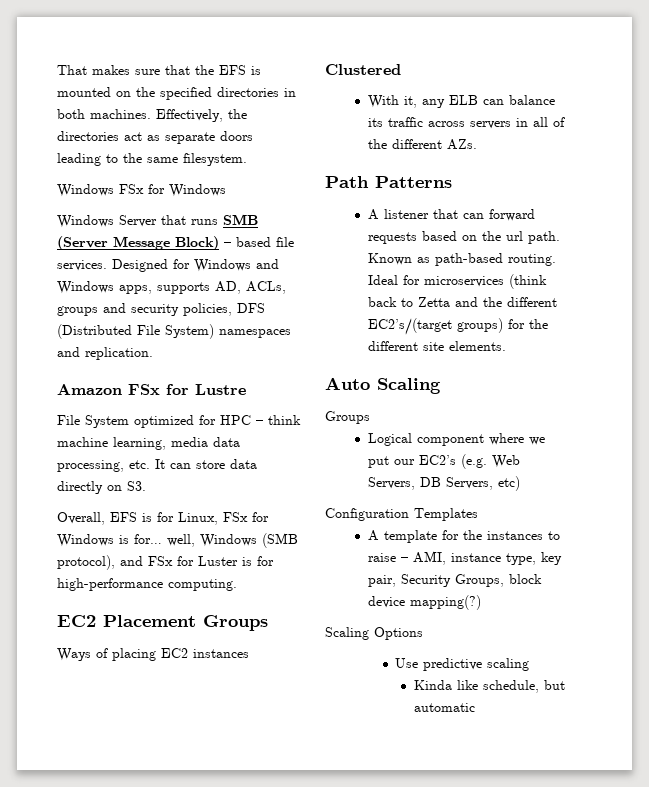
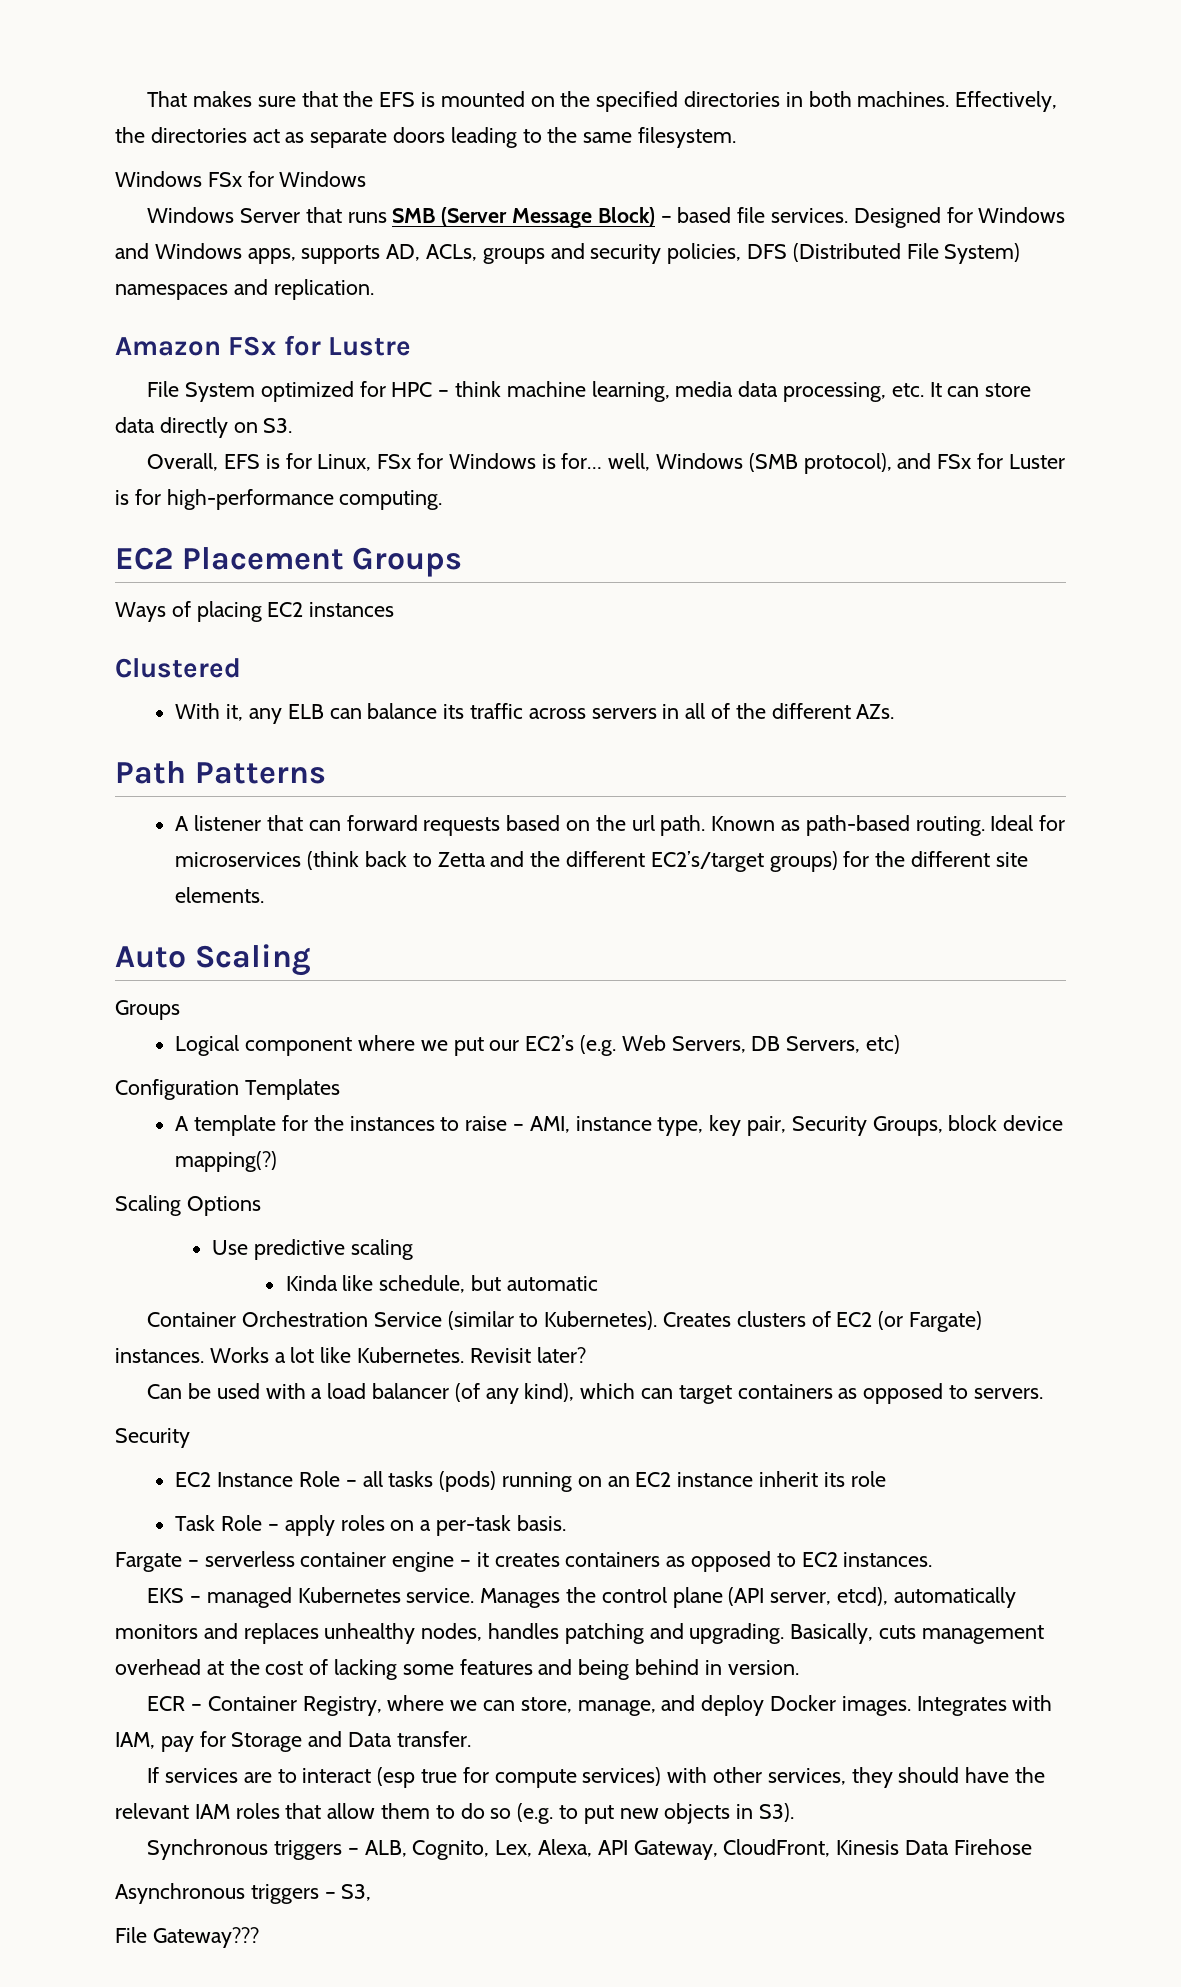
[367,318,452,335] EC2’s/(target -> [650,851,764,872] EC2’s/target
(475, 707) none -> [147,1311,983,1332] [115,1347,586,1363] [147,1383,1043,1404] [115,1428,190,1448] [175,1471,886,1492] [175,1515,566,1536] [115,1551,933,1572] [147,1587,1016,1608] [115,1623,1044,1644] [115,1659,799,1680] [147,1695,1053,1716] [115,1731,471,1752] [147,1767,1046,1788] [115,1803,795,1824] [147,1839,1032,1860] [115,1883,372,1904] [115,1927,259,1948] // Container Orchestration Service (similar to Kubernetes). Creates clusters of EC2 (or Fargate) instances. Works a lot like Kubernetes. Revisit later? // Can be used with a load balancer (of any kind), which can target containers as opposed to servers. // Security // EC2 Instance Role – all tasks (pods) running on an EC2 instance inherit its role // Task Role – apply roles on a per-task basis. // Fargate – serverless container engine – it creates containers as opposed to EC2 instances. // EKS – managed Kubernetes service. Manages the control plane (API server, etcd), automatically monitors and replaces unhealthy nodes, handles patching and upgrading. Basically, cuts management overhead at the cost of lacking some features and being behind in version. // ECR – Container Registry, where we can store, manage, and deploy Docker images. Integrates with IAM, pay for Storage and Data transfer. // If services are to interact (esp true for compute services) with other services, they should have the relevant IAM roles that allow them to do so (e.g. to put new objects in S3). // Synchronous triggers – ALB, Cognito, Lex, Alexa, API Gateway, CloudFront, Kinesis Data Firehose // Asynchronous triggers – S3, // File Gateway???

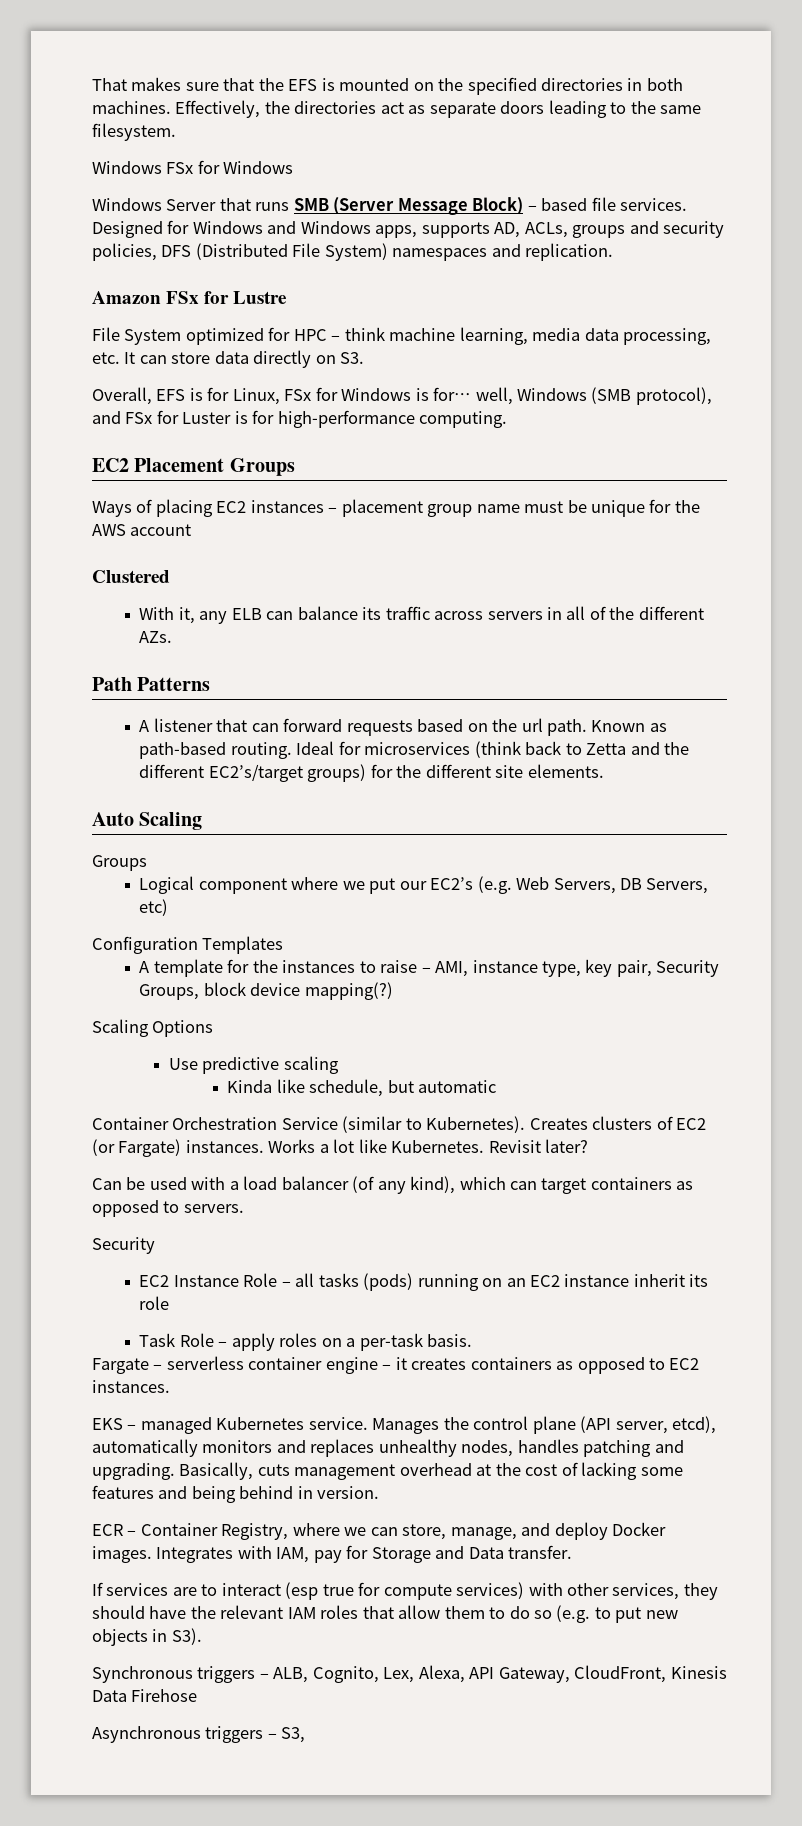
(395, 609) none -> [328,499,700,517] [92,524,192,536] – placement group name must be unique for the AWS account
[115,1927,259,1948] // File Gateway??? -> (306, 1735) none

